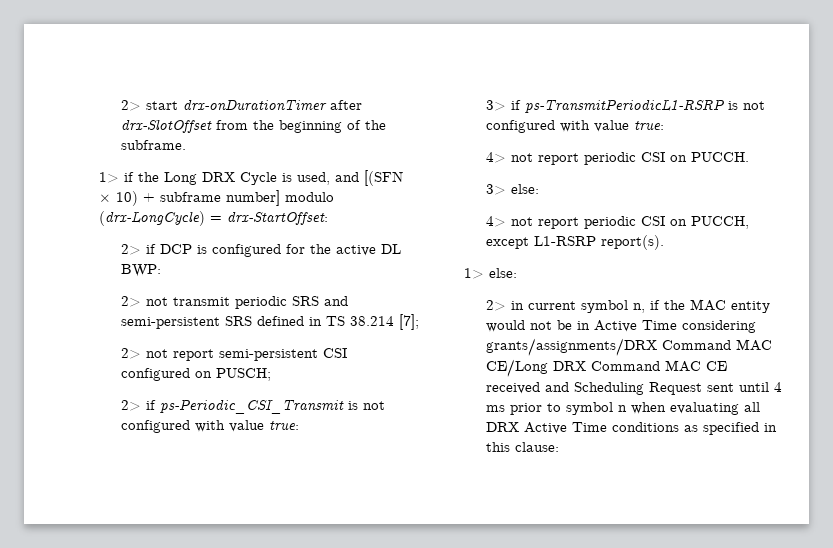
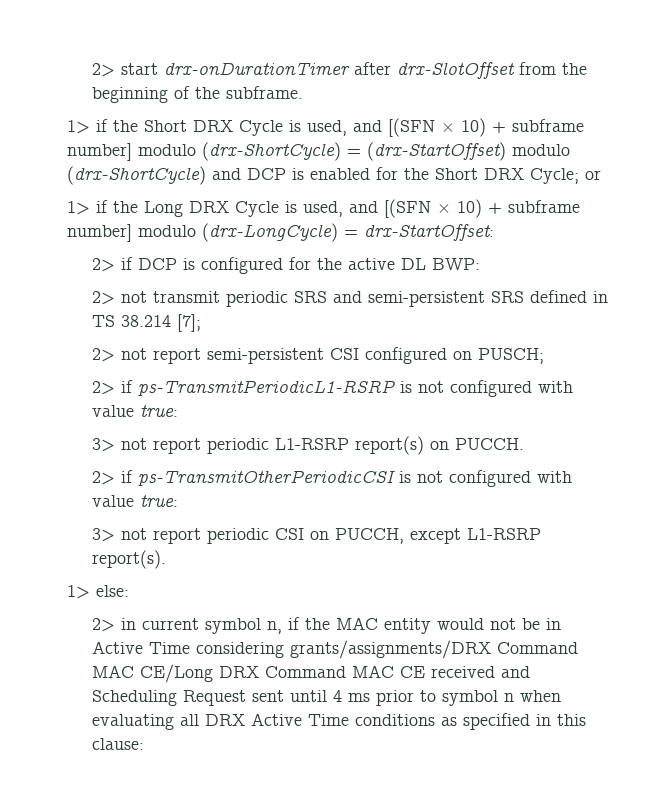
(186, 145) none -> [66,118,584,137] [66,142,570,161] [66,166,601,185] // 1> if the Short DRX Cycle is used, and [(SFN × 10) + subframe number] modulo (drx-ShortCycle) = (drx-StartOffset) modulo (drx-ShortCycle) and DCP is enabled for the Short DRX Cycle; or
[159,399,385,414] [120,420,299,433] [485,99,765,113] [485,120,664,133] [485,152,749,165] [485,184,539,195] [485,216,506,227] ps-Periodic_CSI_Transmit is not configured with value true: // 3> if ps-TransmitPeriodicL1-RSRP is not configured with value true: // 4> not report periodic CSI on PUCCH. // 3> else: // 4> -> [137,380,573,397] [91,405,178,417] [91,436,524,455] [91,470,572,487] [91,495,178,507] [91,528,115,542] ps-TransmitPeriodicL1-RSRP is not configured with value true: // 3> not report periodic L1-RSRP report(s) on PUCCH. // 2> if ps-TransmitOtherPeriodicCSI is not configured with value true: // 3>

